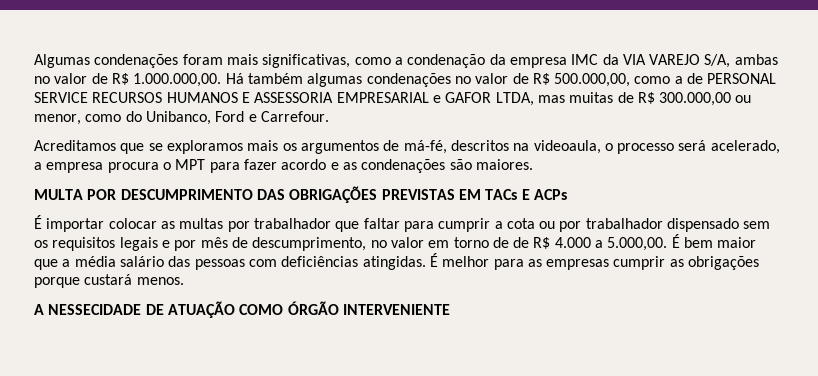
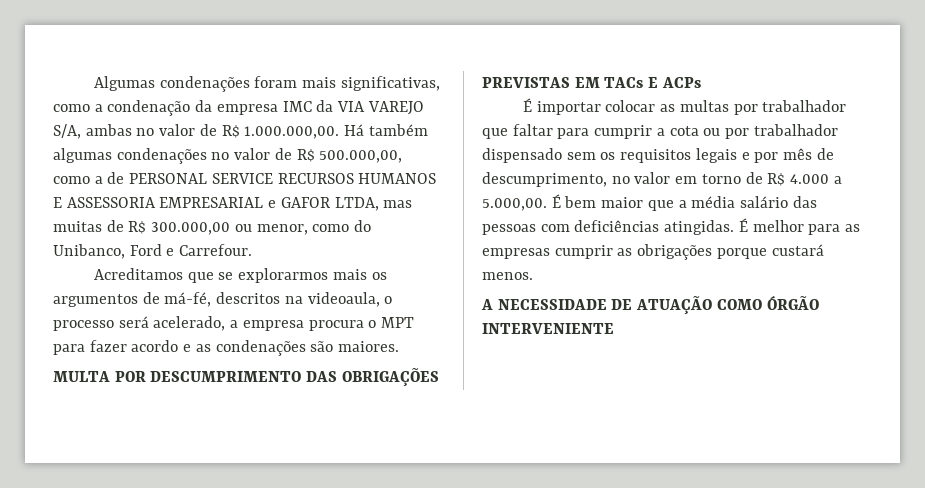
[166,140,243,154] exploramos -> [238,268,329,283] explorarmos
[513,237,530,248] de -> (763, 178) none
[48,304,142,315] NESSECIDADE -> [497,299,607,310] NECESSIDADE

